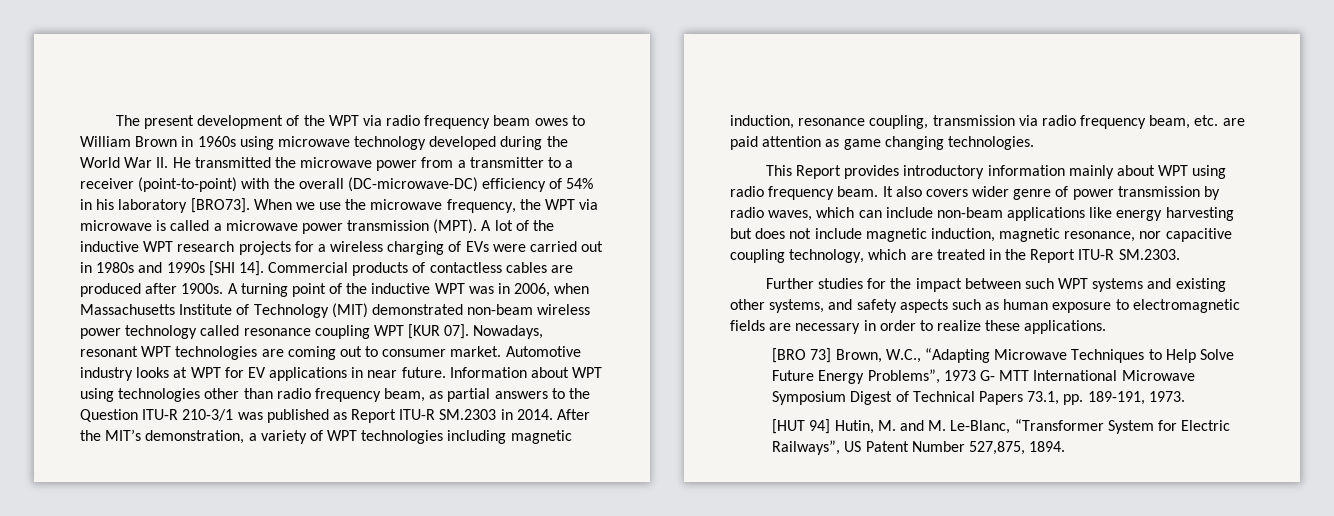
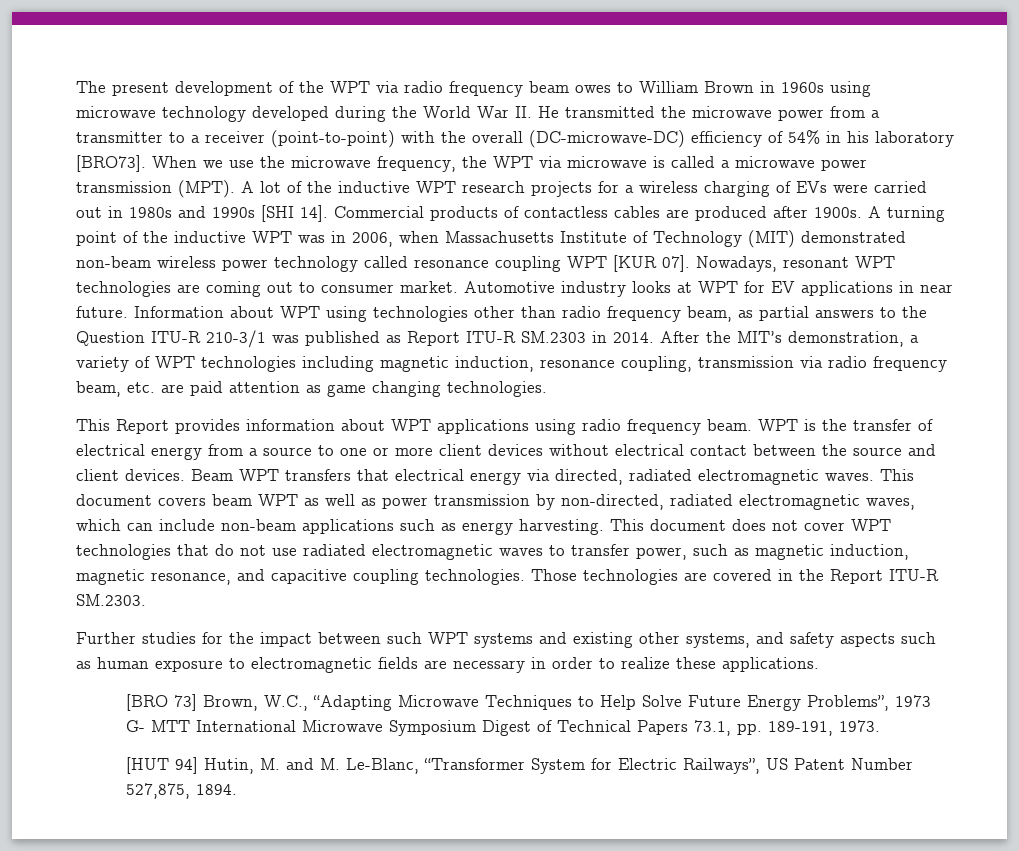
[903,165,1189,179] introductory information mainly about WPT -> [246,419,529,434] information about WPT applications
[882,186,1221,200] [730,207,764,218] It also covers wider genre of power transmission by radio -> [758,419,933,431] [76,444,936,460] [76,469,914,485] [76,494,860,510] WPT is the transfer of electrical energy from a source to one or more client devices without electrical contact between the source and client devices. Beam WPT transfers that electrical energy via directed, radiated electromagnetic waves. This document covers beam WPT as well as power transmission by non-directed, radiated electromagnetic
[1089,207,1234,221] [730,228,862,239] like energy harvesting but does not include -> [400,519,891,535] [76,544,749,560] such as energy harvesting. This document does not cover WPT technologies that do not use radiated electromagnetic waves to transfer power, such as
[1139,231,1162,239] nor -> [237,569,265,581] and
[789,249,985,263] technology, which are treated -> [425,569,772,585] technologies. Those technologies are covered

